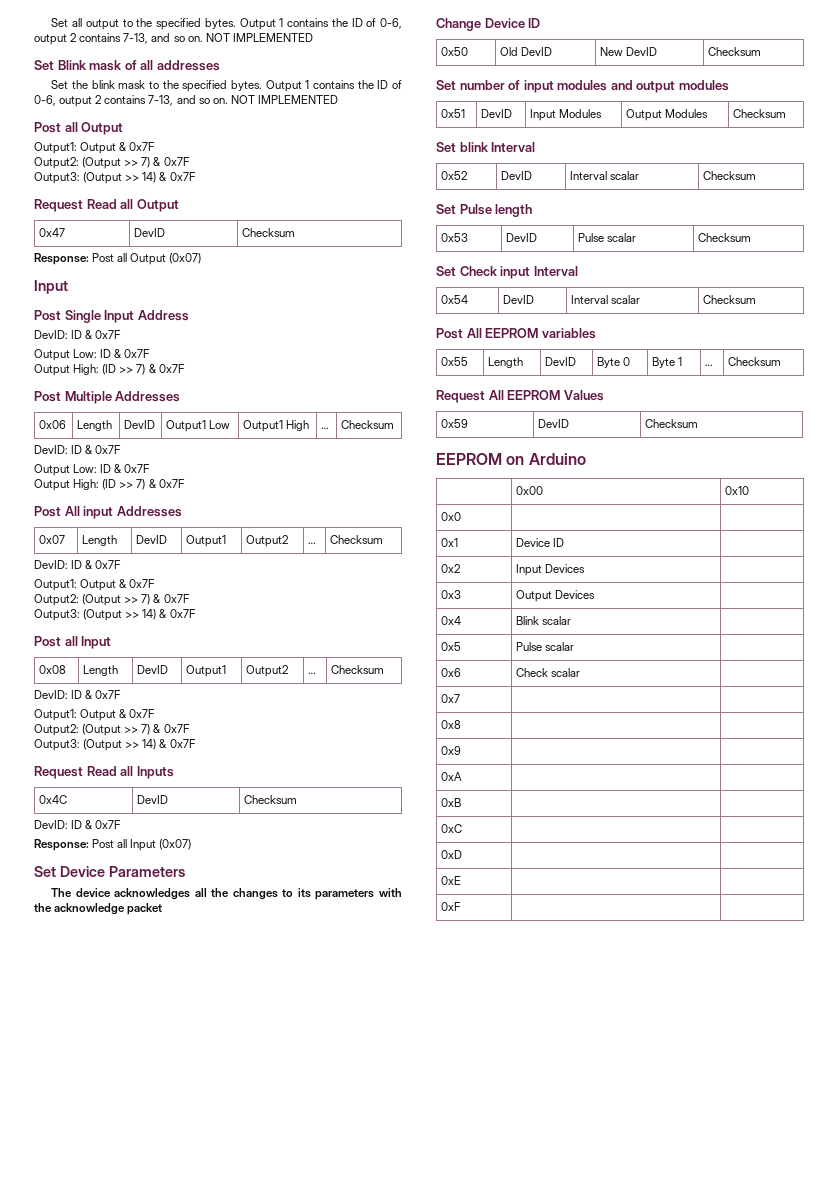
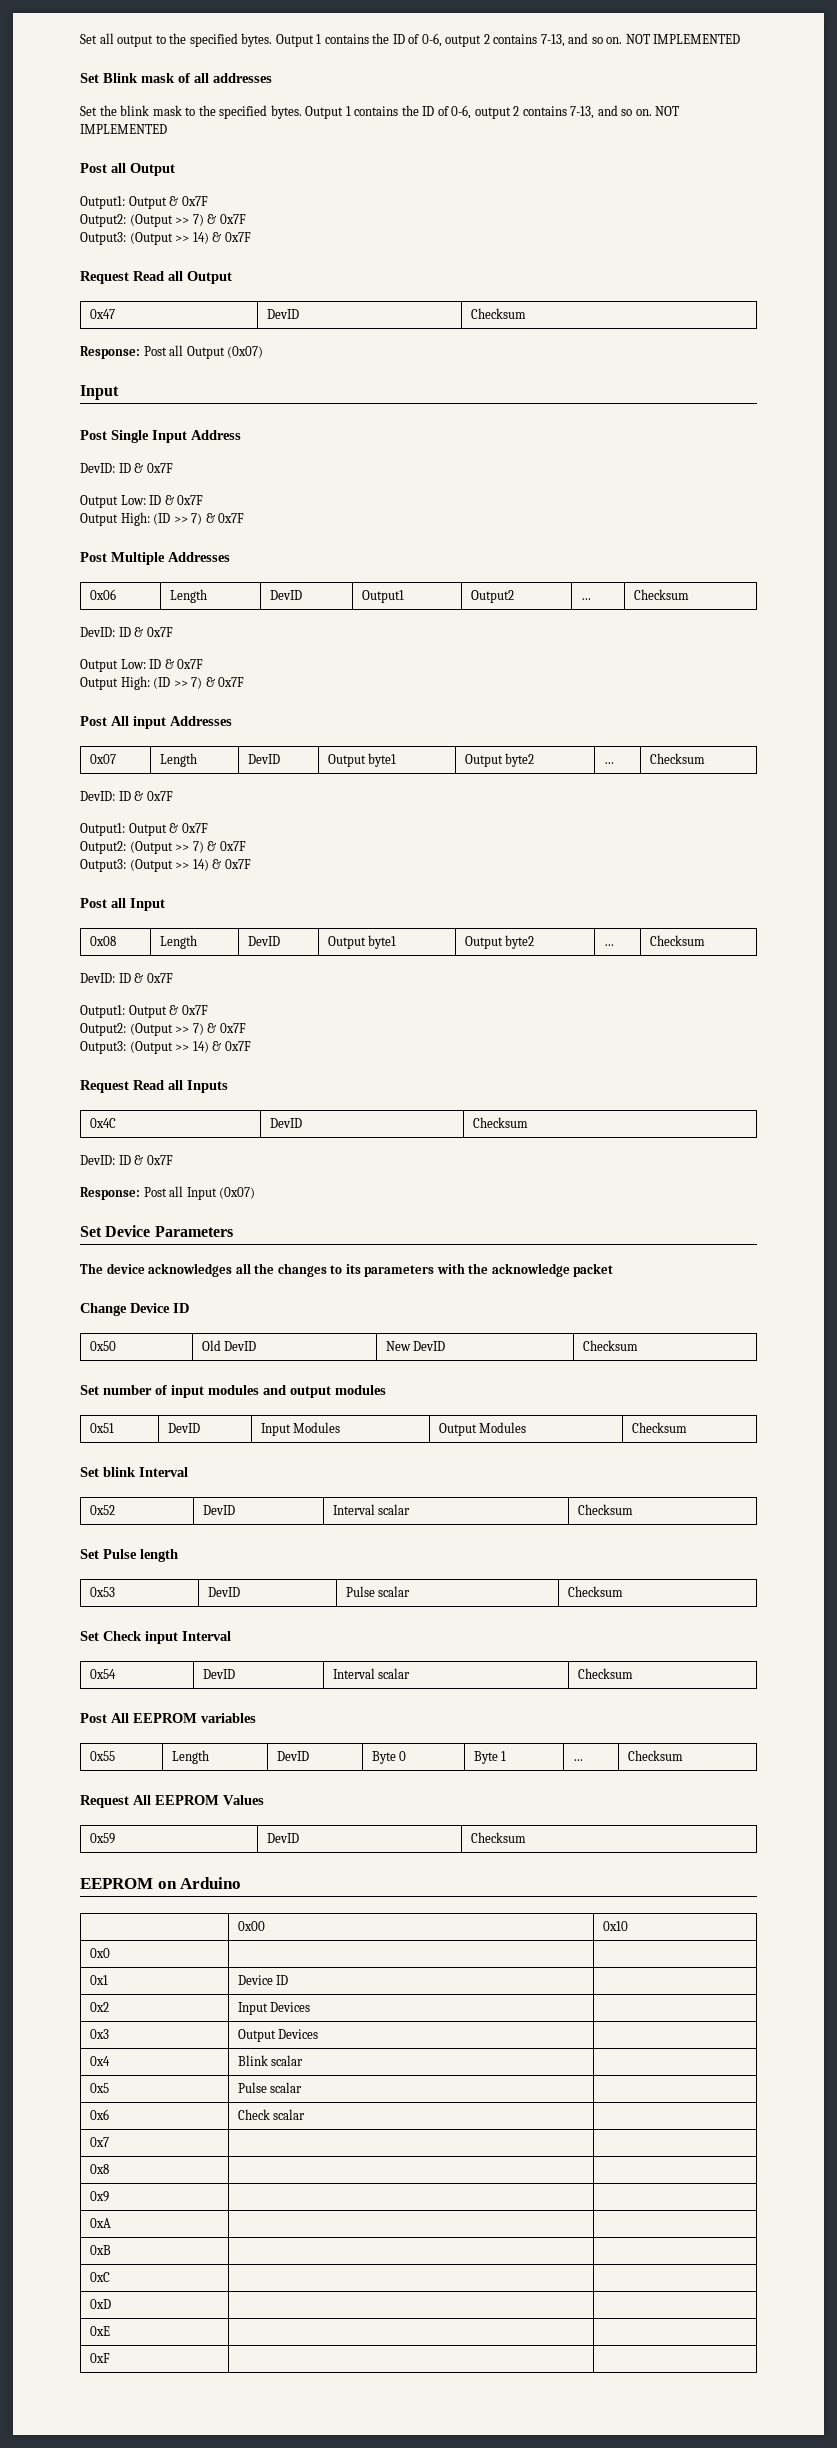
[209,420,231,429] [243,420,310,432] Low | Output1 High -> [470,590,514,603] | Output2
[186,535,227,547] [246,535,289,547] Output1 | Output2 -> [327,753,397,767] [464,753,535,767] Output byte1 | Output byte2
[186,665,227,677] [246,665,289,677] Output1 | Output2 -> [327,935,397,949] [464,935,535,949] Output byte1 | Output byte2

